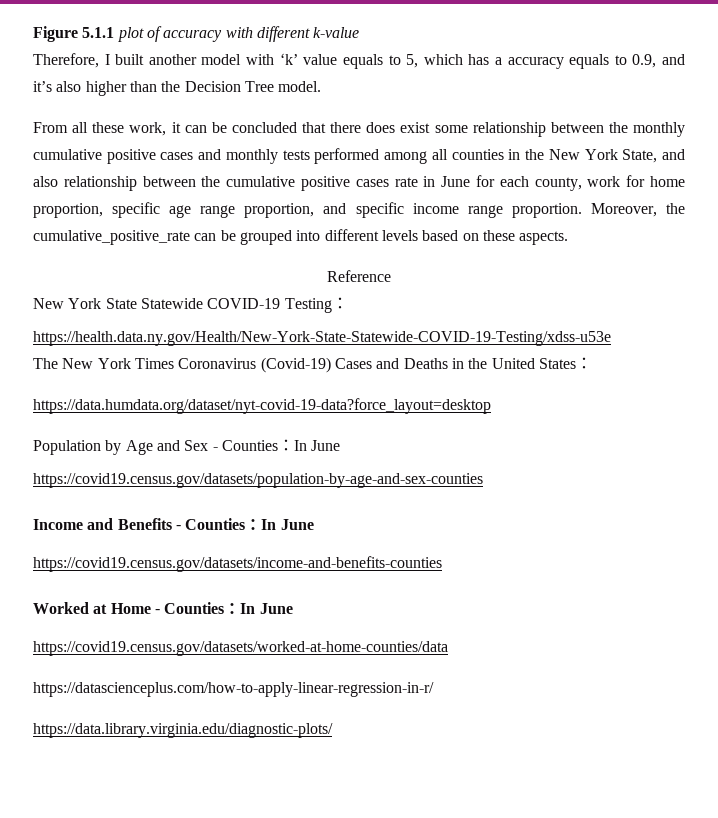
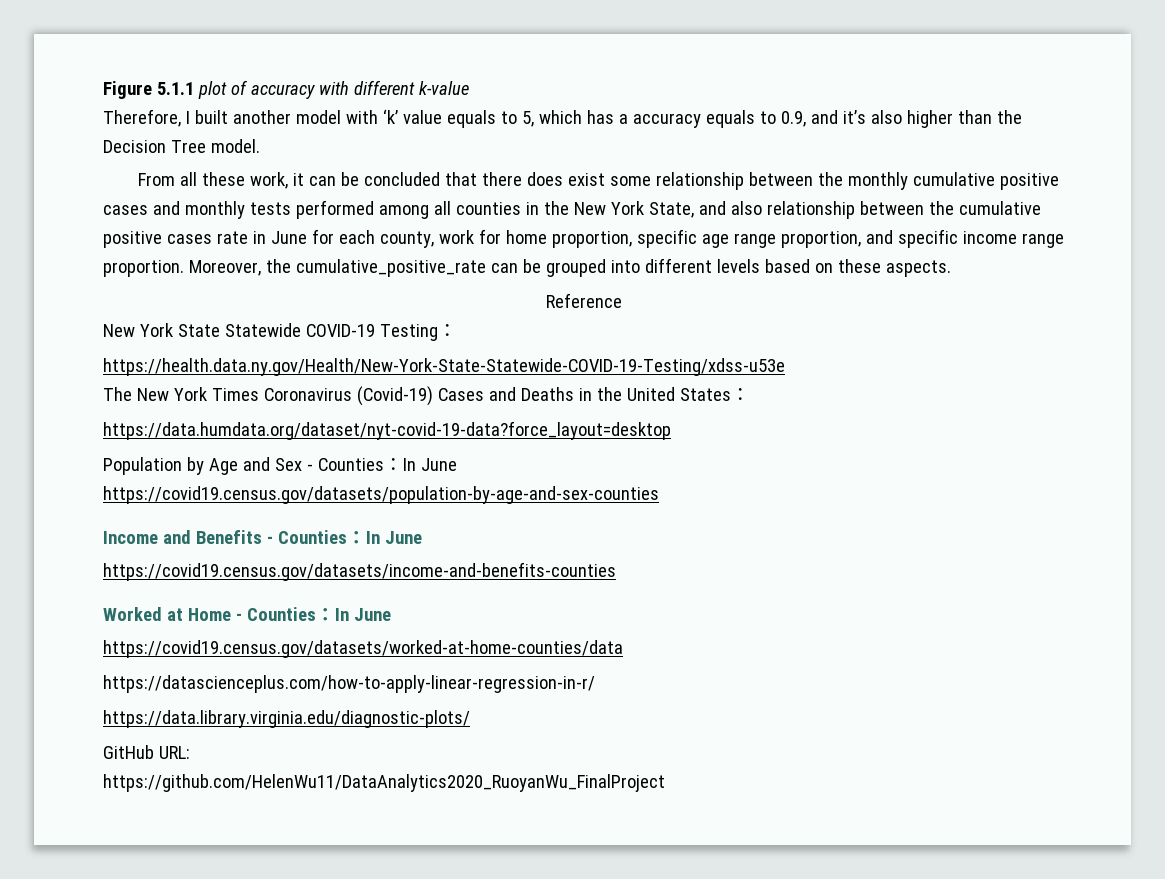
(333, 730) none -> [103,745,190,759] [103,774,665,792] // GitHub URL: // https://github.com/HelenWu11/DataAnalytics2020_RuoyanWu_FinalProject

